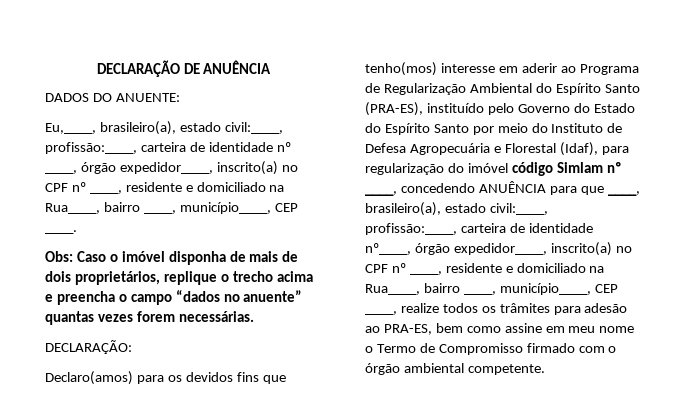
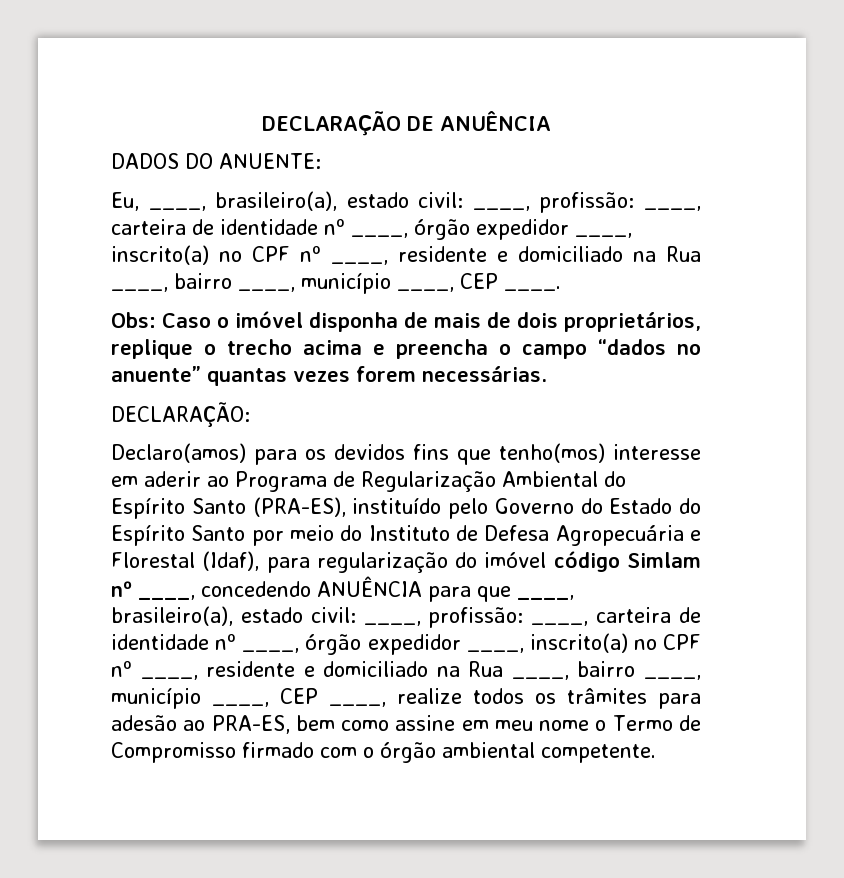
[45,121,283,135] [45,142,291,154] [45,161,298,175] [45,182,285,194] [45,202,271,214] Eu,____, brasileiro(a), estado civil:____, profissão:____, carteira de identidade nº ____, órgão expedidor____, inscrito(a) no CPF nº ____, residente e domiciliado na Rua____, bairro ____, município____, -> [111,191,701,213] [111,219,632,240] [111,245,701,265] [111,273,454,294] Eu, ____, brasileiro(a), estado civil: ____, profissão: ____, carteira de identidade nº ____, órgão expedidor ____, inscrito(a) no CPF nº ____, residente e domiciliado na Rua ____, bairro ____, município ____,
[489,203,548,215] [365,223,593,235] [365,242,632,256] [365,263,605,275] [365,283,591,295] civil:____, profissão:____, carteira de identidade nº____, órgão expedidor____, inscrito(a) no CPF nº ____, residente e domiciliado na Rua____, bairro ____, município____, -> [310,607,701,628] [111,633,701,655] [111,661,701,680] [111,688,269,709] civil: ____, profissão: ____, carteira de identidade nº ____, órgão expedidor ____, inscrito(a) no CPF nº ____, residente e domiciliado na Rua ____, bairro ____, município ____,

